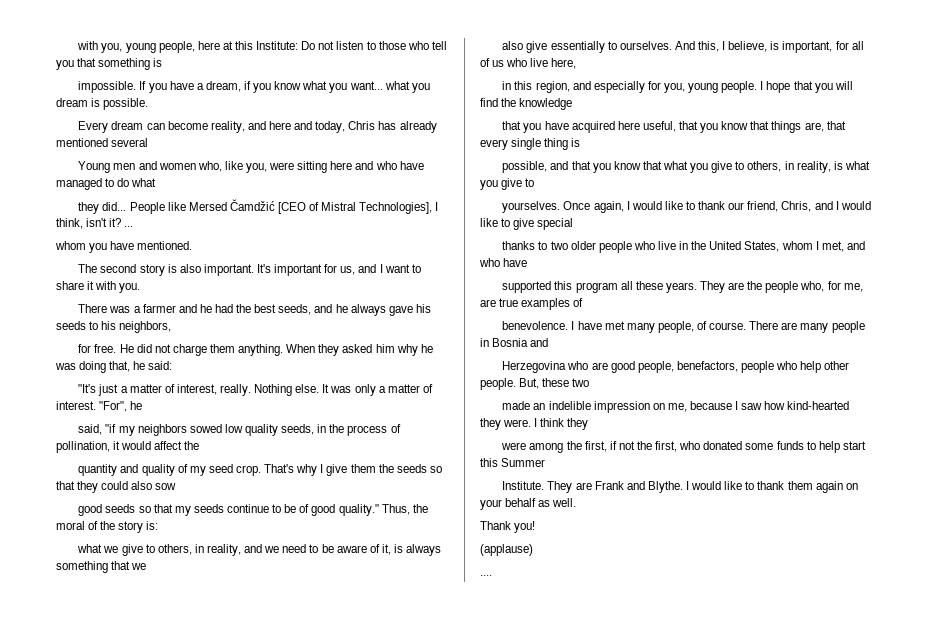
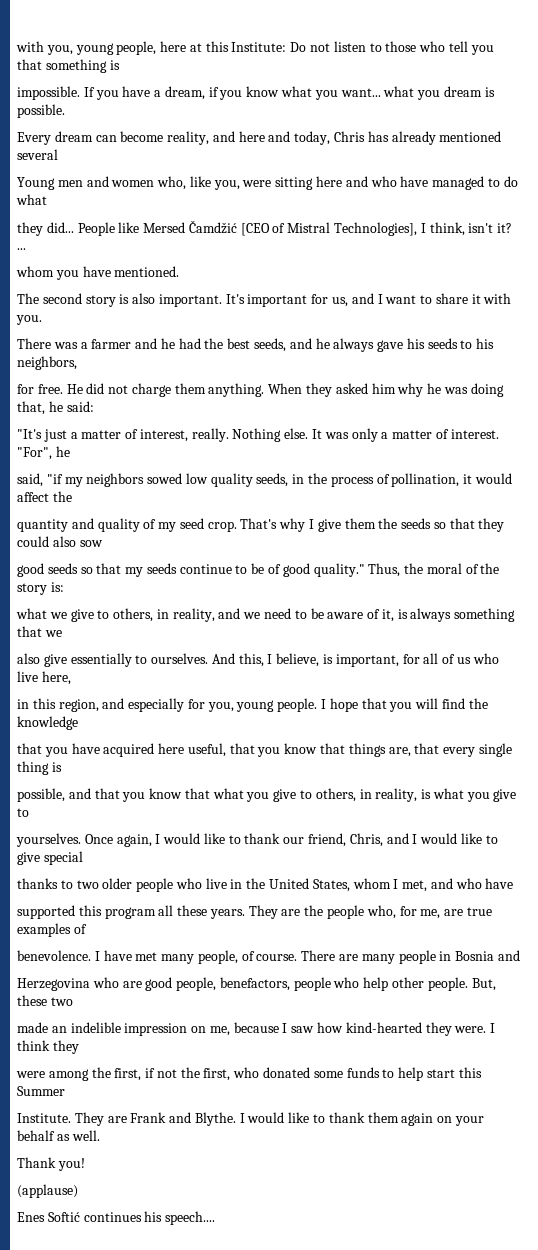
[480,575,492,576] .... -> [17,1211,216,1225] Enes Softić continues his speech....

